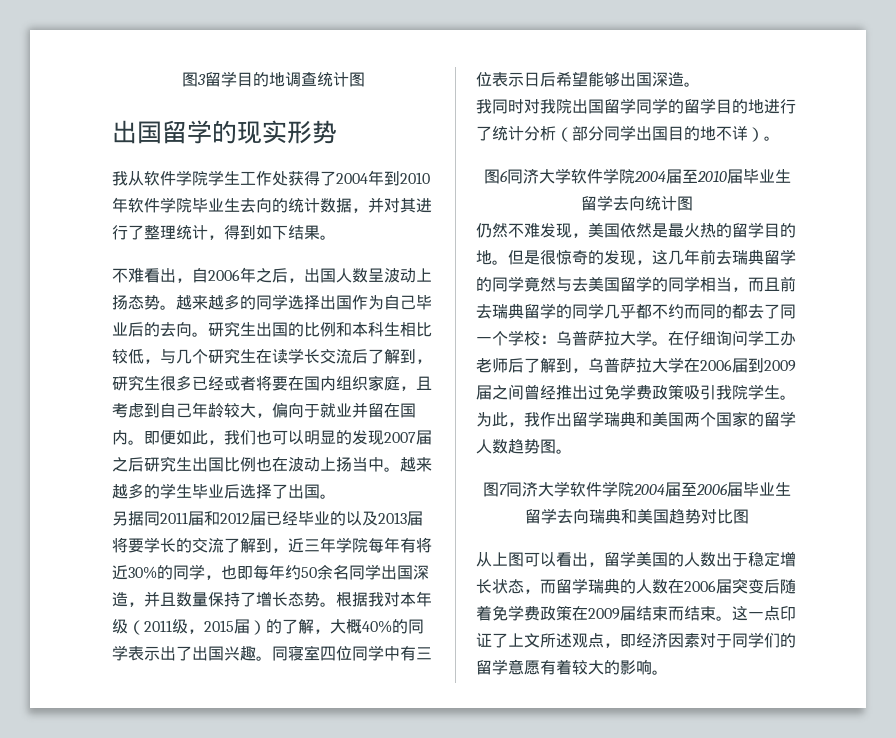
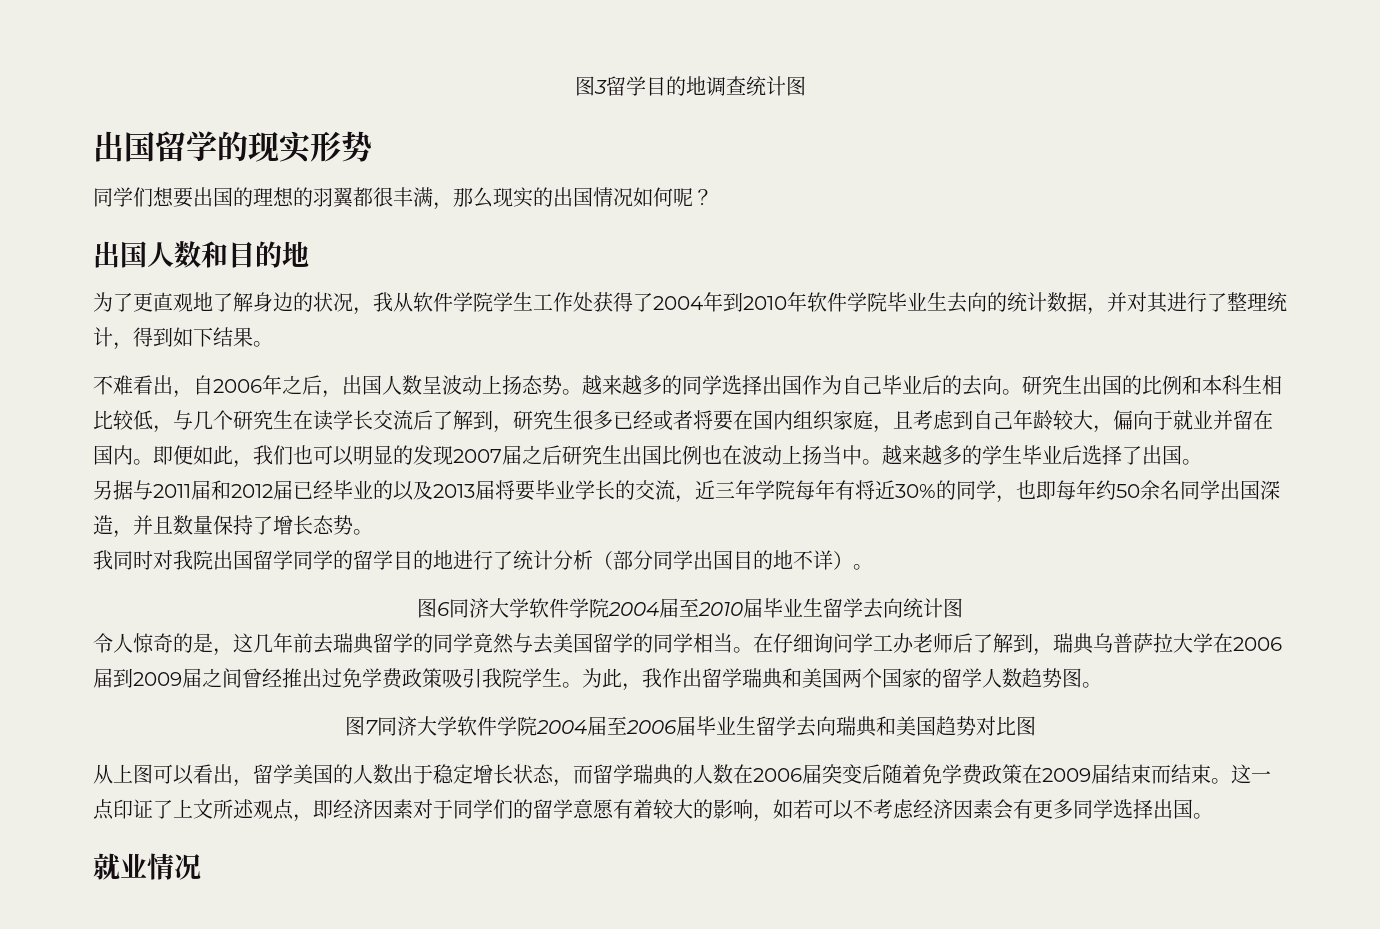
(337, 132) none -> [93,187,713,210] [93,241,309,268] [93,292,373,315] 同学们想要出国的理想的羽翼都很丰满，那么现实的出国情况如何呢？ // 出国人数和目的地 // 为了更直观地了解身边的状况，
[144,511,160,526] 同 -> [133,480,153,500] 与
(144, 545) none -> [535,480,575,500] 毕业
[224,538,272,553] 了解到 -> (675, 490) none
[336,591,432,607] [112,619,424,635] [112,645,432,661] [476,71,700,87] 根据我对本年级（2011级，2015届）的了解，大概40%的同学表示出了出国兴趣。同寝室四位同学中有三位表示日后希望能够出国深造。 -> (373, 532) none
[476,222,796,238] [476,250,636,265] 仍然不难发现，美国依然是最火热的留学目的地。但是很惊奇的发现 -> [93,633,213,653] 令人惊奇的是
[732,276,796,292] [476,303,796,319] [476,330,652,346] ，而且前去瑞典留学的同学几乎都不约而同的都去了同一个学校：乌普萨拉大学 -> (733, 643) none
(588, 370) none -> [1053,633,1094,654] 瑞典
[652,670,668,675] 。 -> [753,799,1213,822] [93,853,201,880] ，如若可以不考虑经济因素会有更多同学选择出国。 // 就业情况

